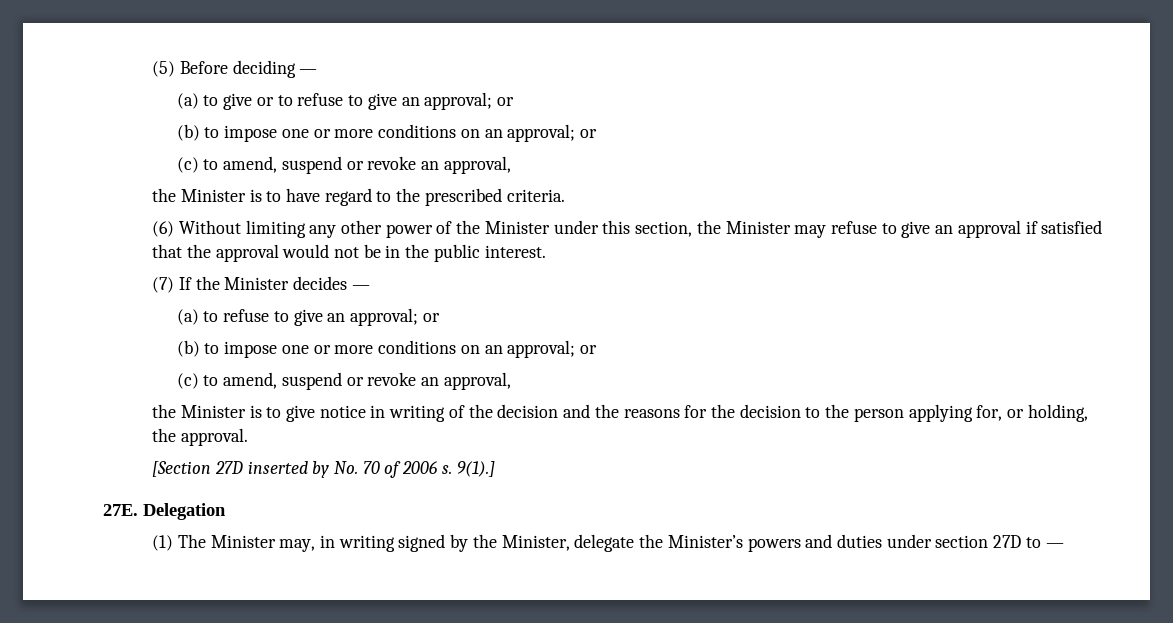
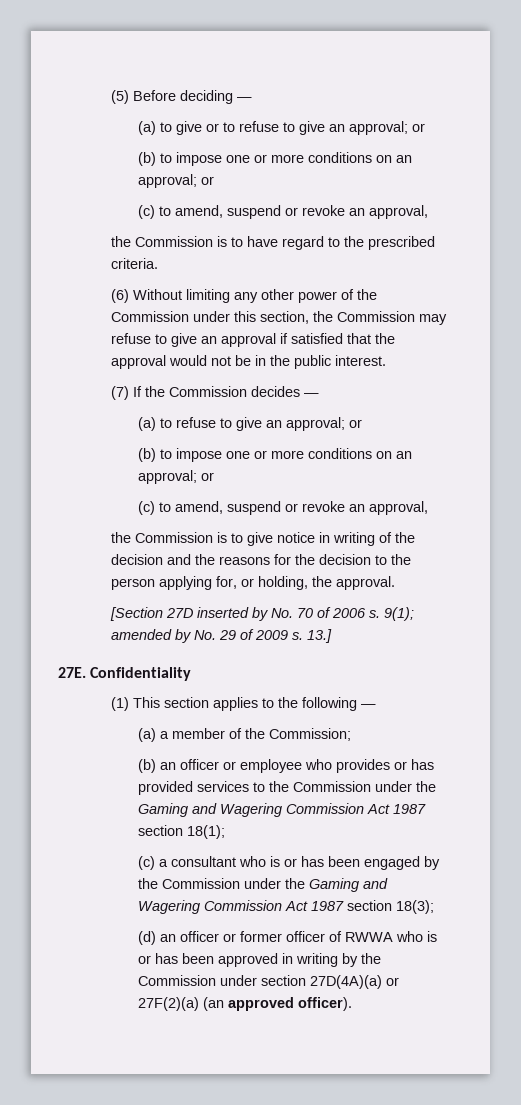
[180,189,246,202] Minister -> [135,236,214,247] Commission
[484,221,550,234] Minister -> [111,311,190,322] Commission
[725,221,791,234] Minister -> [337,311,416,322] Commission
[224,277,290,290] Minister -> [169,386,248,397] Commission
[180,405,246,418] Minister -> [135,532,214,543] Commission
[456,461,495,477] 9(1).] -> [384,607,415,621] [111,629,333,643] 9(1); amended by No. 29 of 2009 s. 13.]
[143,503,226,520] Delegation -> [90,667,192,681] Confidentiality
[177,534,1064,552] The Minister may, in writing signed by the Minister, delegate the Minister’s powers and duties under section 27D to — -> [133,697,377,711] [138,728,352,742] [138,759,435,773] [138,781,437,795] [138,803,427,817] [138,825,226,839] [138,856,441,870] [138,878,389,892] [138,900,435,914] [138,931,438,945] [138,953,382,967] [138,975,400,989] [138,997,353,1011] This section applies to the following — // (a) a member of the Commission; // (b) an officer or employee who provides or has provided services to the Commission under the Gaming and Wagering Commission Act 1987 section 18(1); // (c) a consultant who is or has been engaged by the Commission under the Gaming and Wagering Commission Act 1987 section 18(3); // (d) an officer or former officer of RWWA who is or has been approved in writing by the Commission under section 27D(4A)(a) or 27F(2)(a) (an approved officer).

